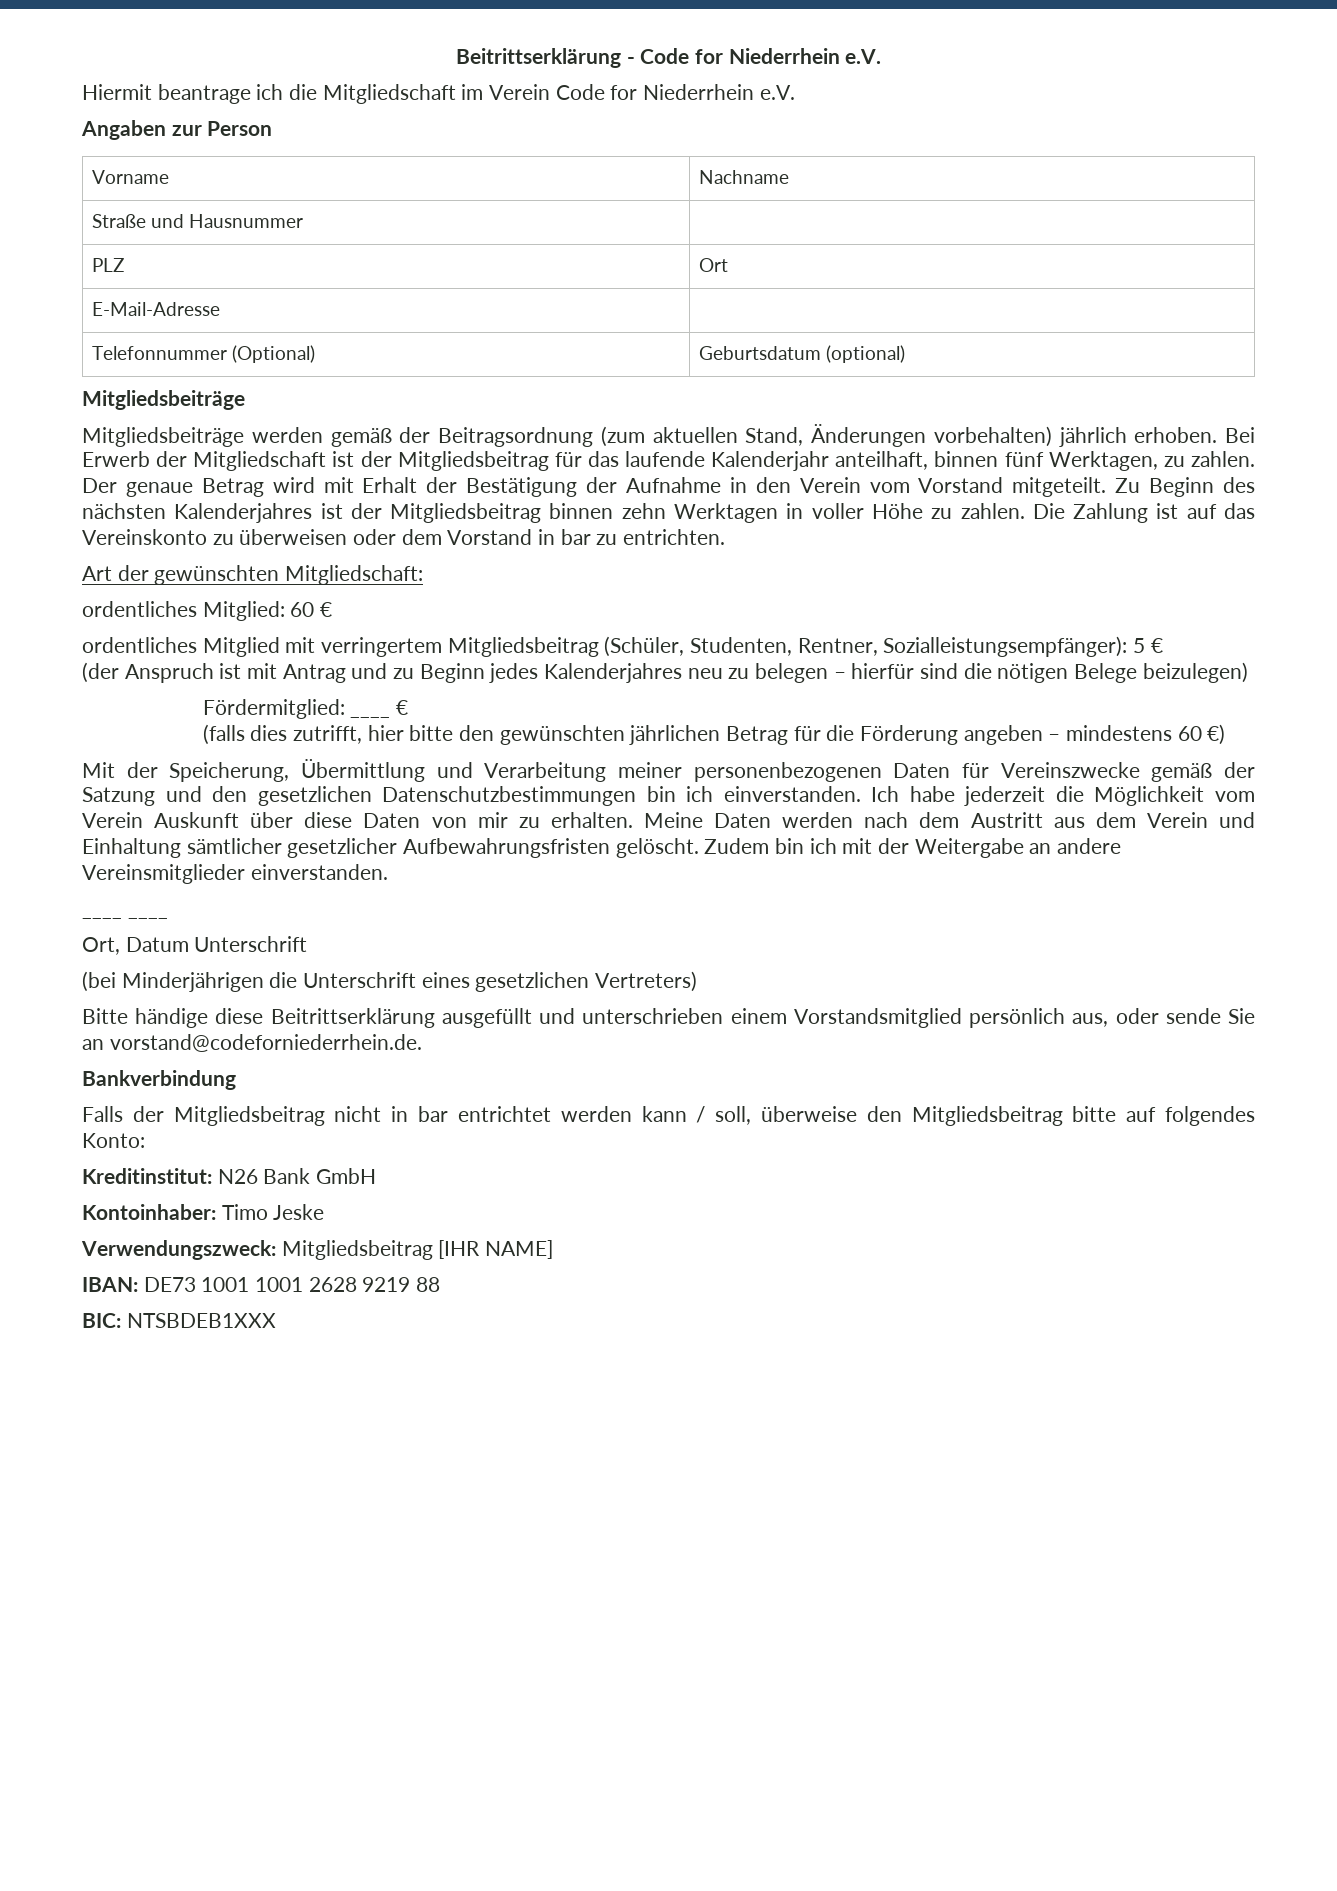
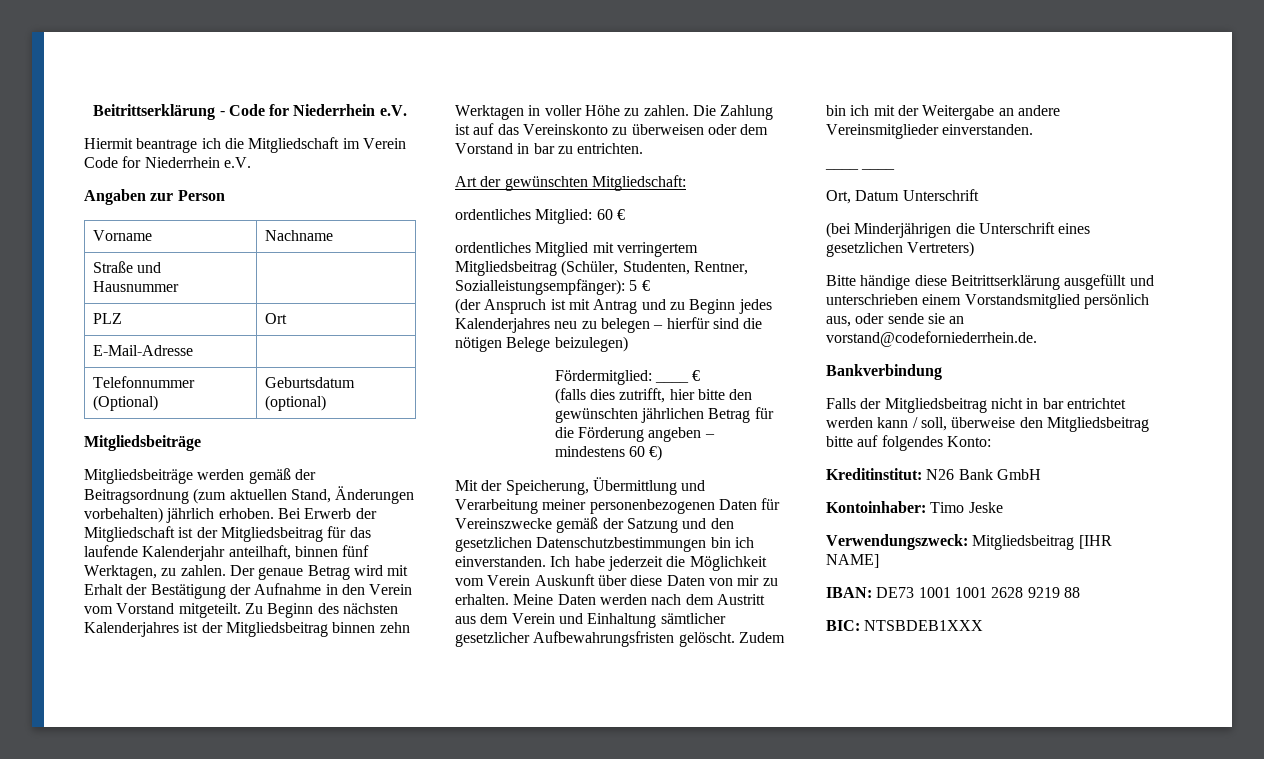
[1228,1008,1256,1024] Sie -> [927,313,945,324] sie

